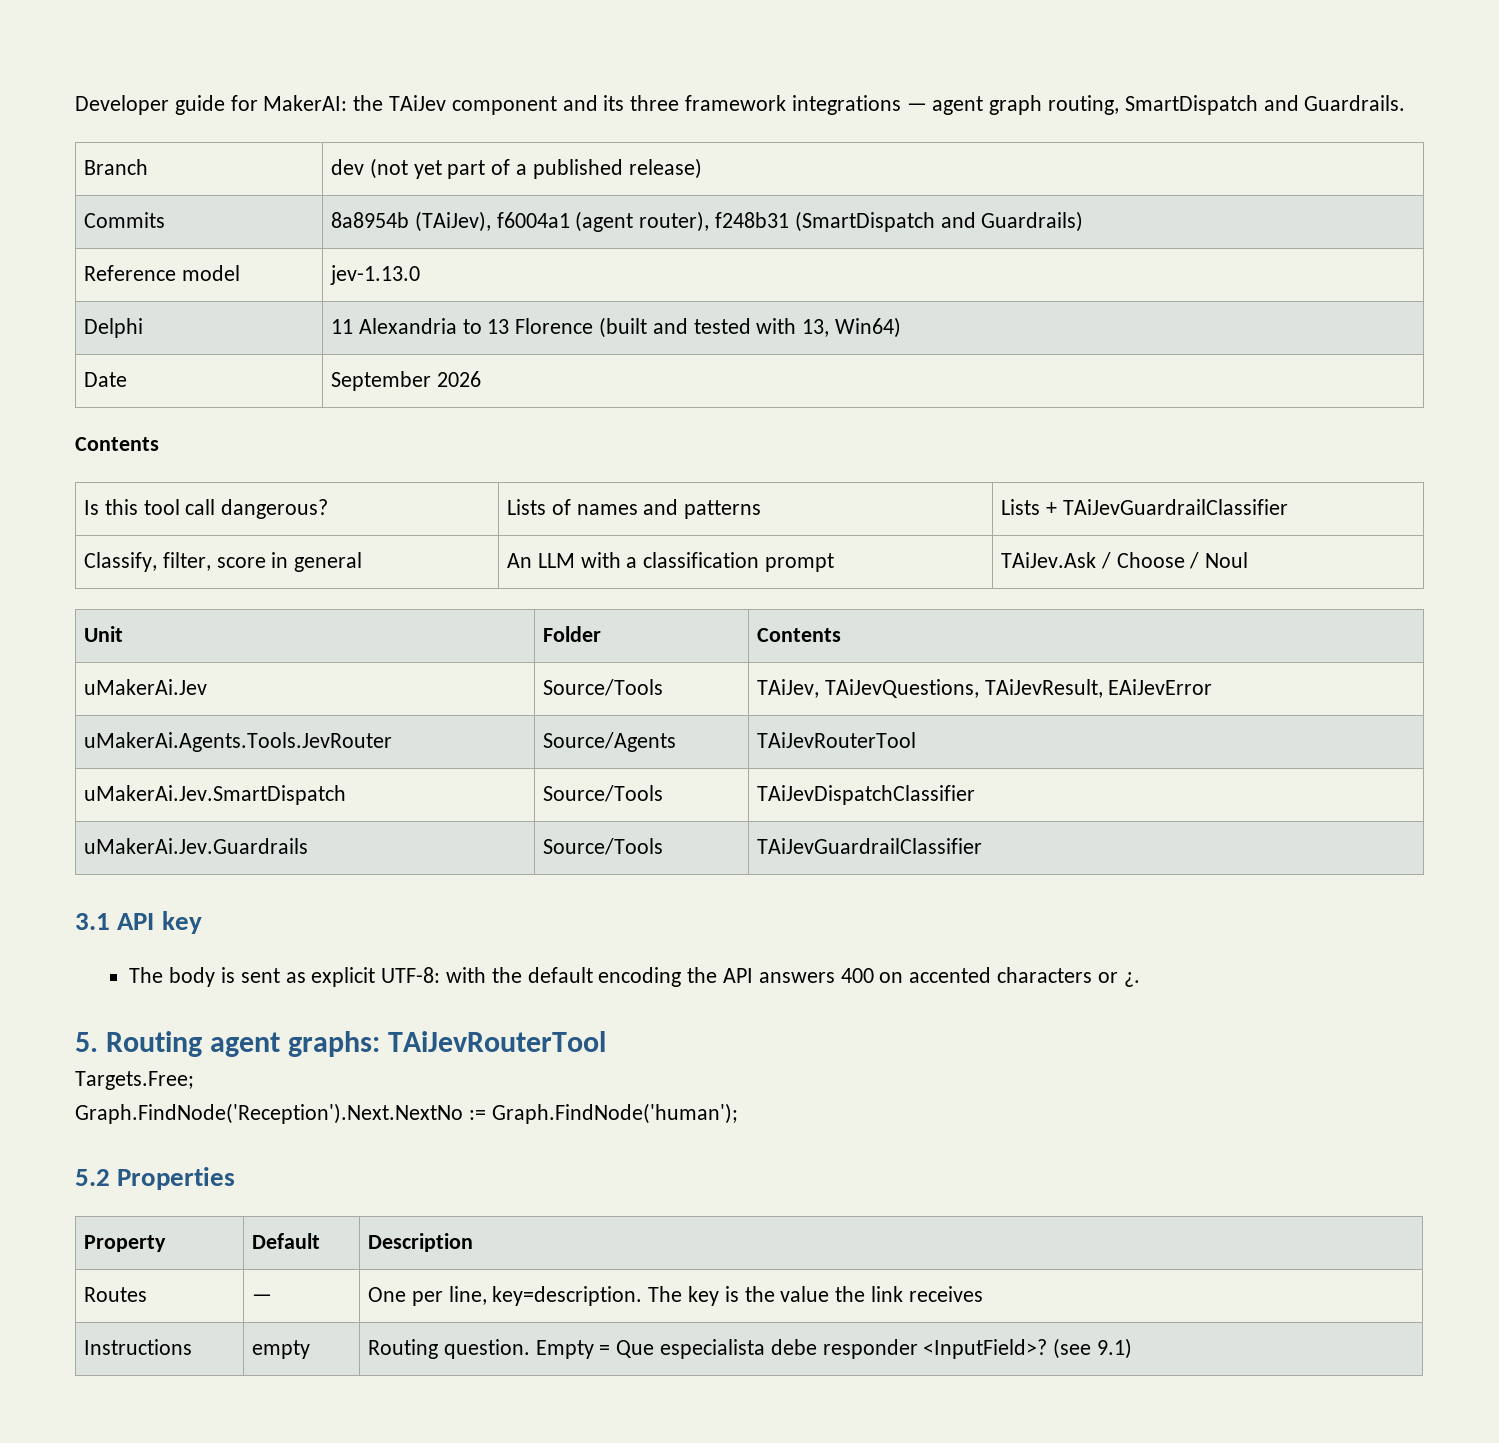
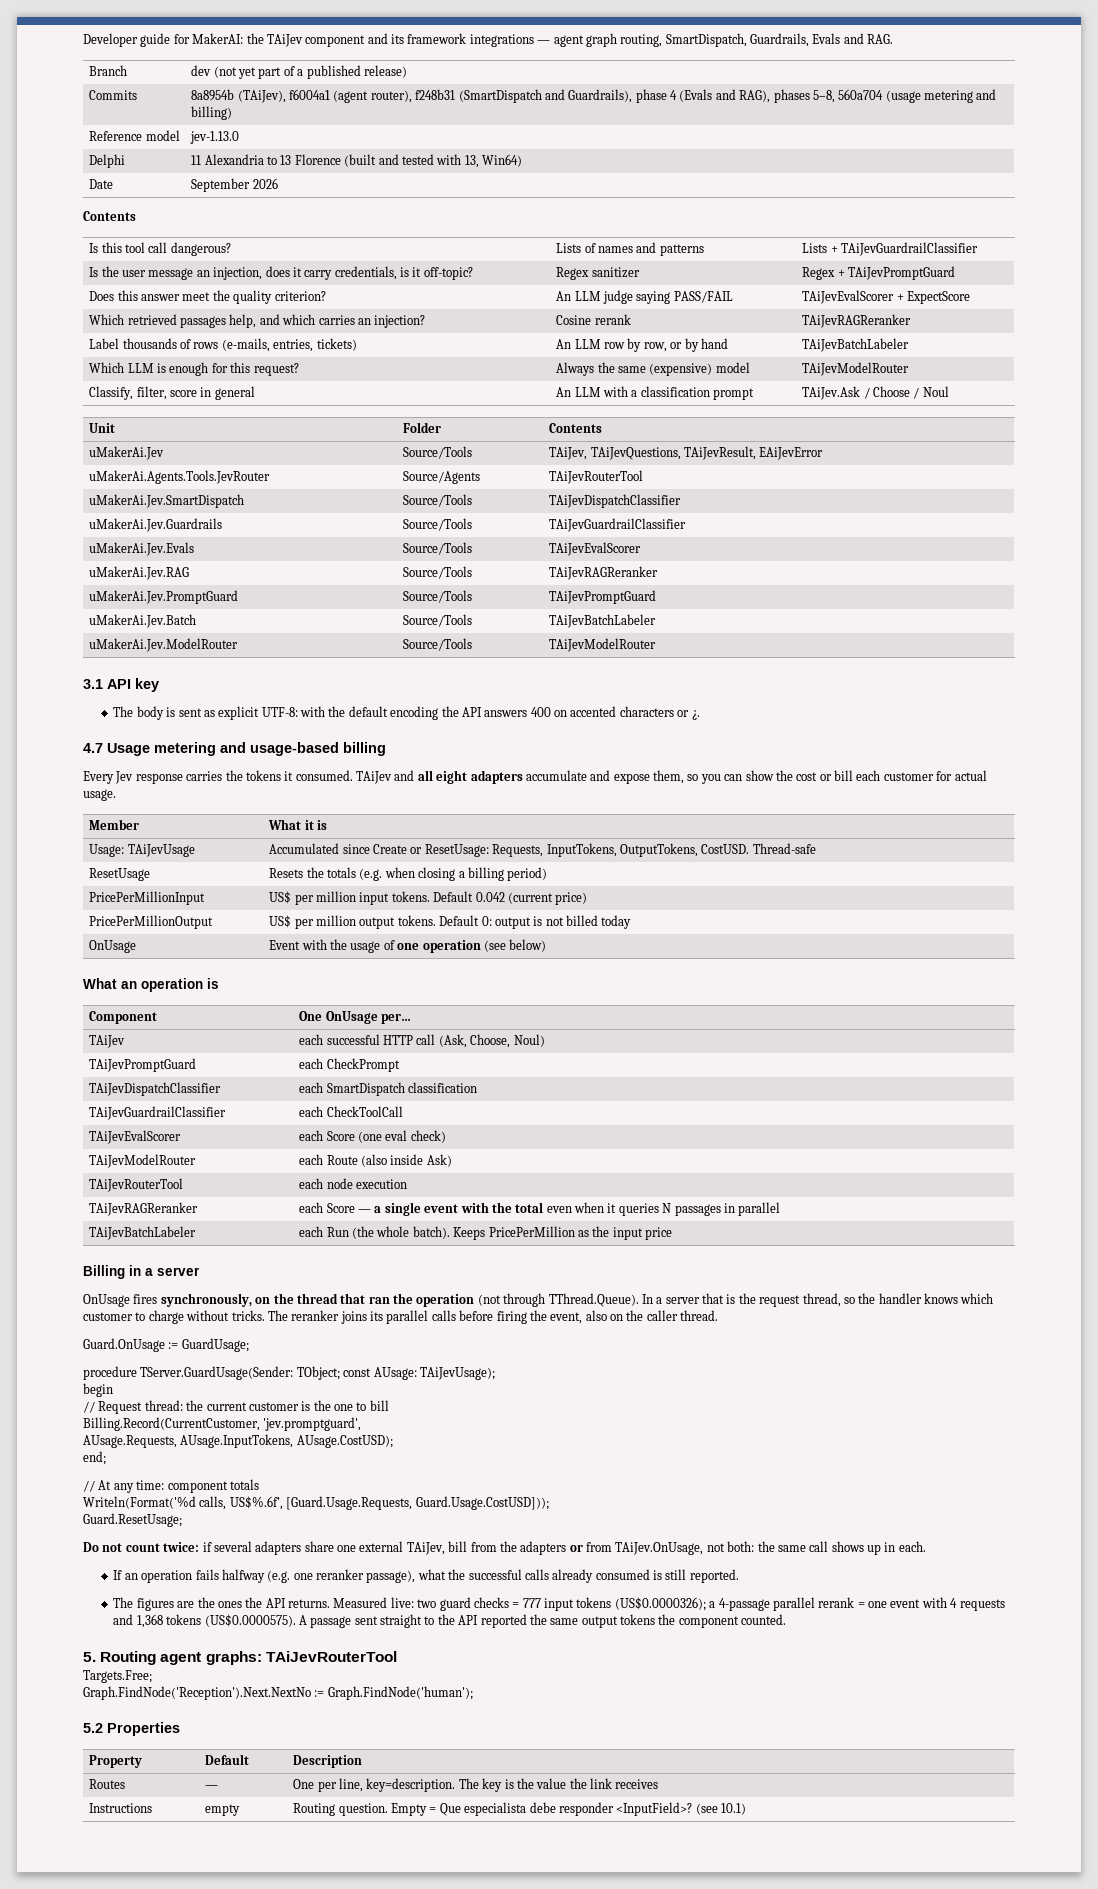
[630,95,680,111] three -> (404, 39) none
[1124,95,1406,115] SmartDispatch and Guardrails. -> [665,33,894,47] SmartDispatch, Guardrails, Evals and RAG.
[981,211,1084,232] Guardrails) -> [568,89,997,103] [191,106,233,120] Guardrails), phase 4 (Evals and RAG), phases 5–8, 560a704 (usage metering and billing)
(1288, 507) none -> [89,266,473,280] [556,267,640,280] [802,266,956,280] [89,290,326,304] [556,290,733,304] [802,290,971,304] [89,314,426,328] [556,314,631,325] [802,314,912,328] [89,338,357,352] [556,338,728,352] [802,338,910,352] [89,362,299,376] [556,362,750,376] [802,362,910,376] // Is the user message an injection, does it carry credentials, is it off-topic? | Regex sanitizer | Regex + TAiJevPromptGuard // Does this answer meet the quality criterion? | An LLM judge saying PASS/FAIL | TAiJevEvalScorer + ExpectScore // Which retrieved passages help, and which carries an injection? | Cosine rerank | TAiJevRAGReranker // Label thousands of rows (e-mails, entries, tickets) | An LLM row by row, or by hand | TAiJevBatchLabeler // Which LLM is enough for this request? | Always the same (expensive) model | TAiJevModelRouter
(983, 846) none -> [89,542,195,556] [403,542,473,555] [549,542,642,556] [89,566,190,580] [403,566,473,579] [549,566,659,580] [89,590,239,604] [403,590,473,603] [549,590,657,604] [89,614,197,628] [403,614,473,627] [549,614,657,628] [89,638,239,652] [403,638,473,651] [549,638,657,652] // uMakerAi.Jev.Evals | Source/Tools | TAiJevEvalScorer // uMakerAi.Jev.RAG | Source/Tools | TAiJevRAGReranker // uMakerAi.Jev.PromptGuard | Source/Tools | TAiJevPromptGuard // uMakerAi.Jev.Batch | Source/Tools | TAiJevBatchLabeler // uMakerAi.Jev.ModelRouter | Source/Tools | TAiJevModelRouter
(1140, 979) none -> [83,742,386,756] [83,770,987,784] [83,789,116,801] [89,819,140,830] [268,819,328,830] [89,844,195,857] [269,843,816,857] [89,868,151,881] [269,867,548,881] [89,891,206,905] [269,891,588,905] [89,915,214,929] [269,915,632,929] [89,940,137,953] [269,939,547,953] [83,978,219,992] [89,1011,158,1024] [299,1011,412,1024] [89,1035,126,1048] [299,1034,545,1048] [89,1058,197,1072] [299,1058,400,1072] [89,1082,222,1096] [299,1082,478,1096] [89,1106,227,1120] [299,1106,403,1117] [89,1130,182,1144] [299,1130,446,1143] [89,1154,197,1168] [299,1154,452,1167] [89,1178,184,1192] [299,1178,408,1189] [89,1202,199,1216] [299,1202,781,1216] [89,1226,197,1240] [299,1226,673,1240] [83,1265,200,1279] [83,1293,994,1307] [83,1310,719,1324] [83,1338,249,1352] [83,1366,495,1380] [83,1383,113,1397] [83,1400,389,1414] [83,1417,362,1431] [83,1434,393,1448] [83,1451,106,1465] [83,1479,259,1493] [83,1496,549,1510] [83,1513,182,1527] [83,1541,926,1555] [113,1569,739,1583] [113,1597,1005,1611] [113,1614,787,1628] // 4.7 Usage metering and usage-based billing // Every Jev response carries the tokens it consumed. TAiJev and all eight adapters accumulate and expose them, so you can show the cost or bill each customer for actual usage. // Member | What it is // Usage: TAiJevUsage | Accumulated since Create or ResetUsage: Requests, InputTokens, OutputTokens, CostUSD. Thread-safe // ResetUsage | Resets the totals (e.g. when closing a billing period) // PricePerMillionInput | US$ per million input tokens. Default 0.042 (current price) // PricePerMillionOutput | US$ per million output tokens. Default 0: output is not billed today // OnUsage | Event with the usage of one operation (see below) // What an operation is // Component | One OnUsage per… // TAiJev | each successful HTTP call (Ask, Choose, Noul) // TAiJevPromptGuard | each CheckPrompt // TAiJevDispatchClassifier | each SmartDispatch classification // TAiJevGuardrailClassifier | each CheckToolCall // TAiJevEvalScorer | each Score (one eval check) // TAiJevModelRouter | each Route (also inside Ask) // TAiJevRouterTool | each node execution // TAiJevRAGReranker | each Score — a single event with the total even when it queries N passages in parallel // TAiJevBatchLabeler | each Run (the whole batch). Keeps PricePerMillion as the input price // Billing in a server // OnUsage fires synchronously, on the thread that ran the operation (not through TThread.Queue). In a server that is the request thread, so the handler knows which customer to charge without tricks. The reranker joins its parallel calls before firing the event, also on the caller thread. // Guard.OnUsage := GuardUsage; // procedure TServer.GuardUsage(Sender: TObject; const AUsage: TAiJevUsage); // begin // // Request thread: the current customer is the one to bill // Billing.Record(CurrentCustomer, 'jev.promptguard', // AUsage.Requests, AUsage.InputTokens, AUsage.CostUSD); // end; // // At any time: component totals // Writeln(Format('%d calls, US$%.6f', [Guard.Usage.Requests, Guard.Usage.CostUSD])); // Guard.ResetUsage; // Do not count twice: if several adapters share one external TAiJev, bill from the adapters or from TAiJev.OnUsage, not both: the same call shows up in each. // If an operation fails halfway (e.g. one reranker passage), what the successful calls already consumed is still reported. // The figures are the ones the API returns. Measured live: two guard checks = 777 input tokens (US$0.0000326); a 4-passage parallel rerank = one event with 4 requests and 1,368 tokens (US$0.0000575). A passage sent straight to the API reported the same output tokens the component counted.
[1097,1338,1133,1359] 9.1) -> [721,1803,747,1815] 10.1)

